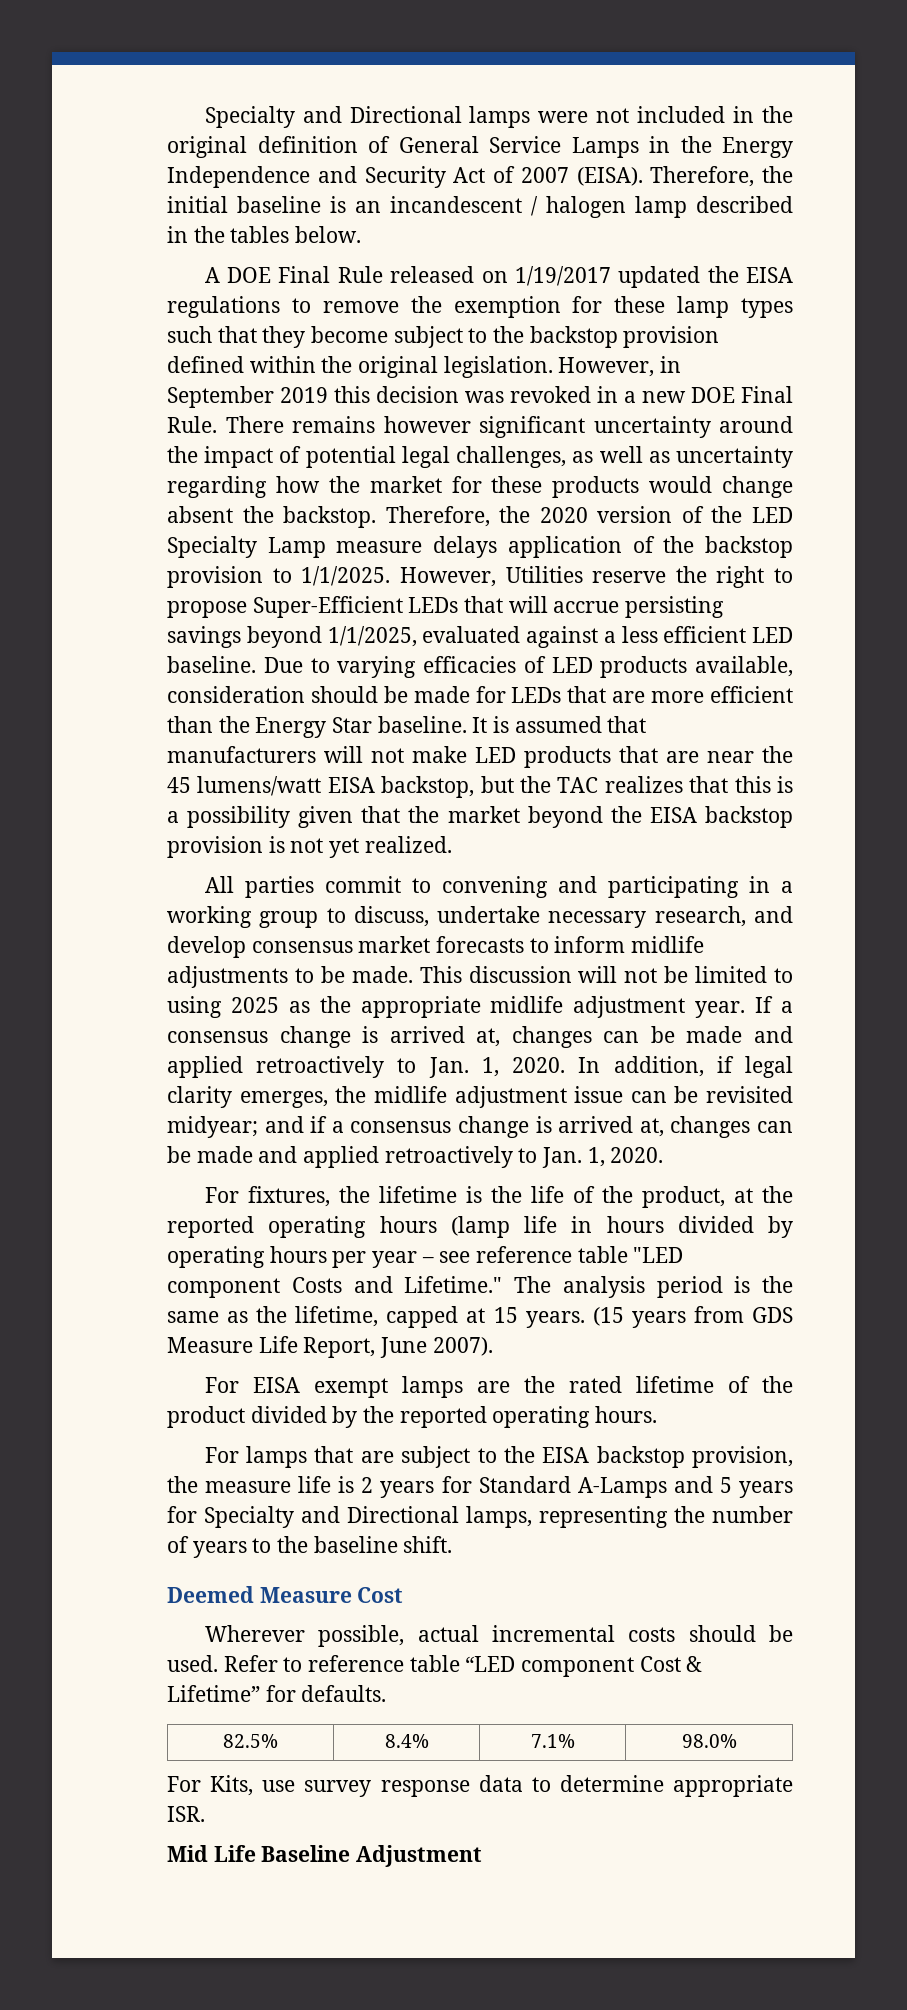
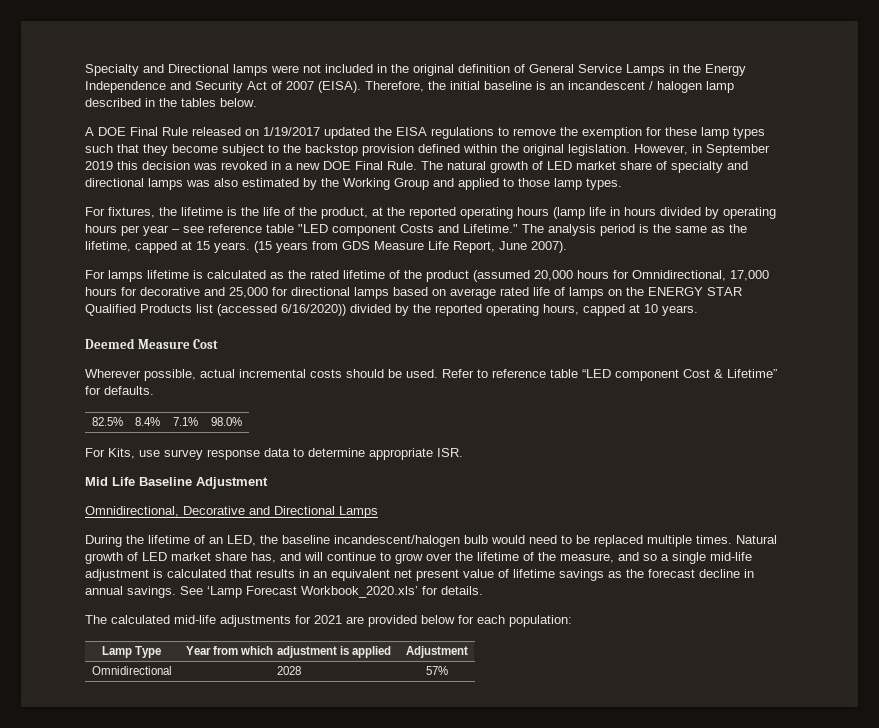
[225,416,793,438] [167,446,793,468] [167,476,793,498] [167,506,793,528] [167,536,793,558] [167,566,793,588] [167,596,725,618] [167,626,793,648] [167,656,793,678] [167,686,794,703] [167,716,647,738] [167,746,793,768] [167,776,793,798] [167,806,793,828] [167,836,452,858] [204,876,793,898] [167,906,793,928] [167,936,705,958] [167,966,793,988] [167,996,794,1018] [167,1026,793,1048] [167,1056,793,1078] [167,1086,793,1108] [167,1116,794,1138] [167,1146,664,1168] There remains however significant uncertainty around the impact of potential legal challenges, as well as uncertainty regarding how the market for these products would change absent the backstop. Therefore, the 2020 version of the LED Specialty Lamp measure delays application of the backstop provision to 1/1/2025. However, Utilities reserve the right to propose Super-Efficient LEDs that will accrue persisting savings beyond 1/1/2025, evaluated against a less efficient LED baseline. Due to varying efficacies of LED products available, consideration should be made for LEDs that are more efficient than the Energy Star baseline. It is assumed that manufacturers will not make LED products that are near the 45 lumens/watt EISA backstop, but the TAC realizes that this is a possibility given that the market beyond the EISA backstop provision is not yet realized. // All parties commit to convening and participating in a working group to discuss, undertake necessary research, and develop consensus market forecasts to inform midlife adjustments to be made. This discussion will not be limited to using 2025 as the appropriate midlife adjustment year. If a consensus change is arrived at, changes can be made and applied retroactively to Jan. 1, 2020. In addition, if legal clarity emerges, the midlife adjustment issue can be revisited midyear; and if a consensus change is arrived at, changes can be made and applied retroactively to Jan. 1, 2020. -> [421,161,748,173] [85,178,622,190] The natural growth of LED market share of specialty and directional lamps was also estimated by the Working Group and applied to those lamp types.
[252,1376,510,1398] EISA exempt lamps are -> [108,270,284,282] lamps lifetime is calculated as
(245, 1417) none -> [473,270,769,282] [85,287,742,299] [85,304,346,316] (assumed 20,000 hours for Omnidirectional, 17,000 hours for decorative and 25,000 for directional lamps based on average rated life of lamps on the ENERGY STAR Qualified Products list (accessed 6/16/2020))
[595,1406,658,1423] [204,1446,793,1468] [167,1476,793,1498] [167,1506,793,1528] [167,1536,453,1558] hours. // For lamps that are subject to the EISA backstop provision, the measure life is 2 years for Standard A-Lamps and 5 years for Specialty and Directional lamps, representing the number of years to the baseline shift. -> [543,304,698,316] hours, capped at 10 years.
(483, 1856) none -> [85,506,378,518] [85,535,777,547] [85,552,752,564] [85,569,754,581] [85,586,483,598] [85,615,572,627] [101,646,162,658] [186,646,391,658] [406,646,468,658] [91,666,172,675] [276,666,301,675] [426,666,448,675] // Omnidirectional, Decorative and Directional Lamps // During the lifetime of an LED, the baseline incandescent/halogen bulb would need to be replaced multiple times. Natural growth of LED market share has, and will continue to grow over the lifetime of the measure, and so a single mid-life adjustment is calculated that results in an equivalent net present value of lifetime savings as the forecast decline in annual savings. See ‘Lamp Forecast Workbook_2020.xls’ for details. // The calculated mid-life adjustments for 2021 are provided below for each population: // Lamp Type | Year from which adjustment is applied | Adjustment // Omnidirectional | 2028 | 57%

